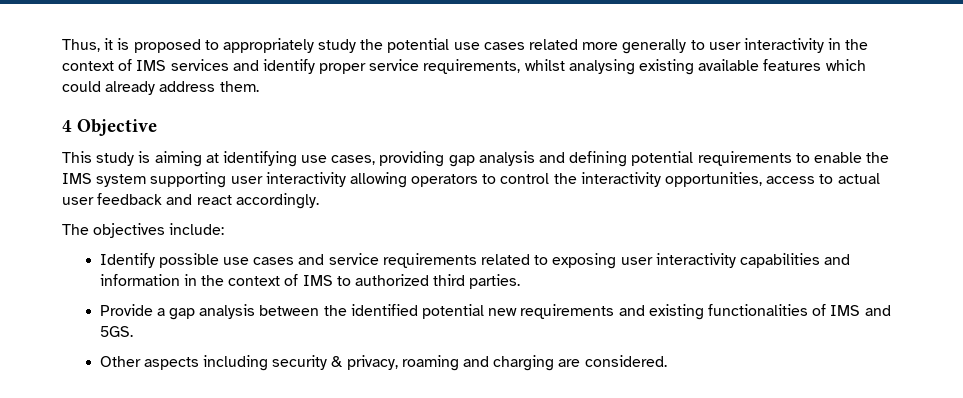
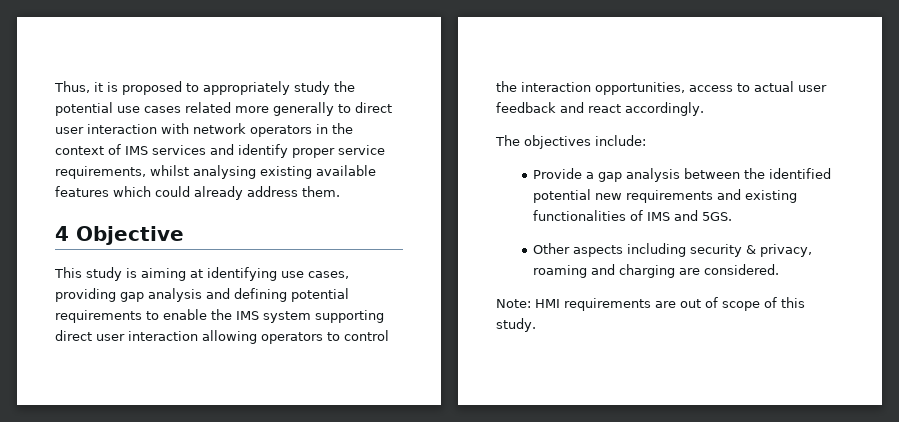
[708,38,824,53] user interactivity -> [355,102,392,113] [55,123,312,137] direct user interaction with network operators
[230,172,346,187] user interactivity -> [55,330,198,341] direct user interaction
[580,172,661,187] interactivity -> [521,82,591,92] interaction
[99,253,851,269] [99,274,521,289] // Identify possible use cases and service requirements related to exposing user interactivity capabilities and information in the context of IMS to authorized third parties. -> (646, 140) none
(667, 361) none -> [496,297,805,311] [496,318,536,332] // Note: HMI requirements are out of scope of this study.

